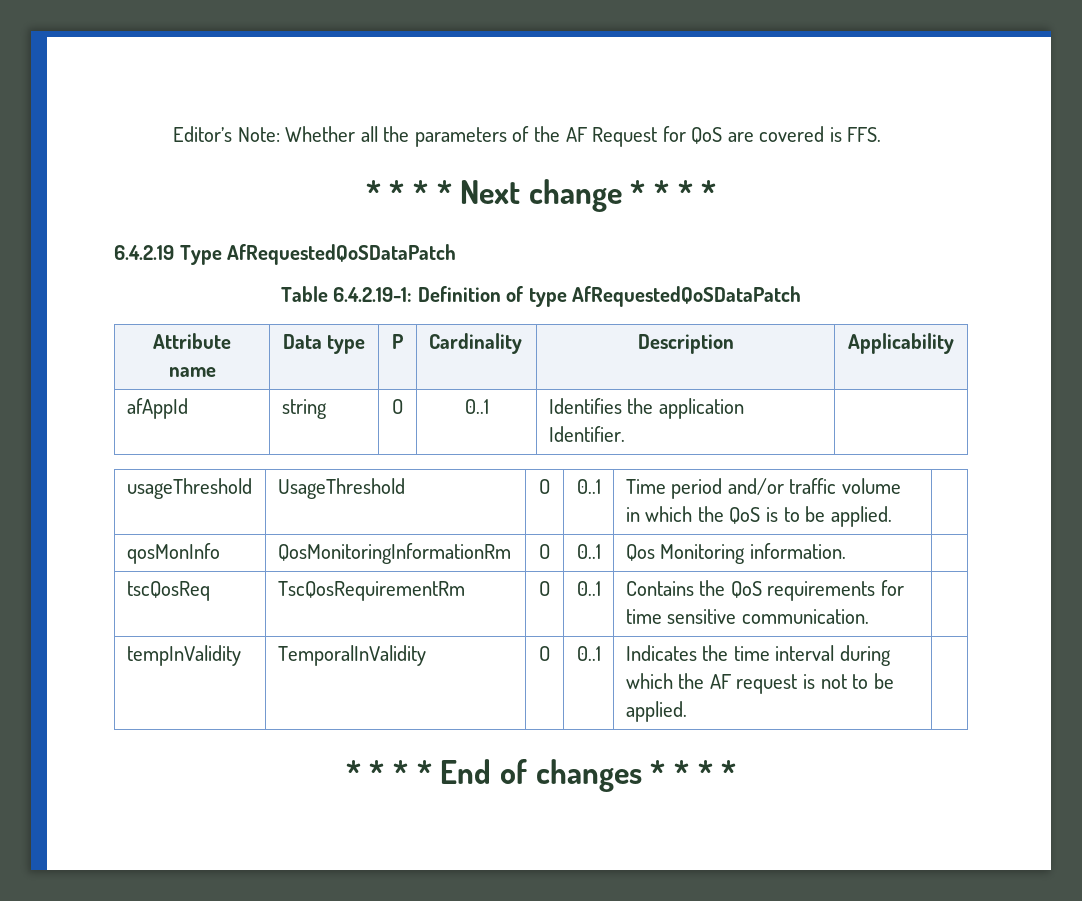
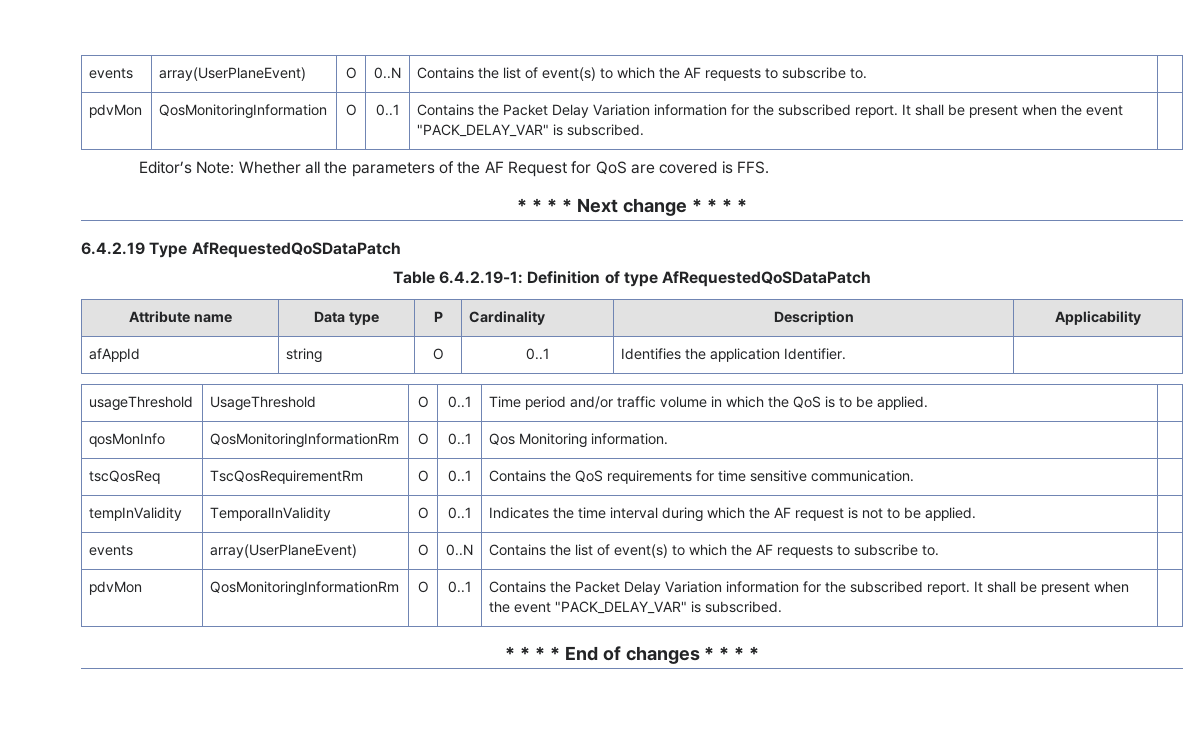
(173, 134) none -> [89,68,134,79] [159,67,307,81] [345,67,357,79] [374,67,401,79] [417,67,868,81] [89,104,143,118] [159,104,328,119] [345,104,357,116] [376,104,399,116] [417,104,1124,118] [417,124,645,137] events | array(UserPlaneEvent) | O | 0..N | Contains the list of event(s) to which the AF requests to subscribe to. | // pdvMon | QosMonitoringInformation | O | 0..1 | Contains the Packet Delay Variation information for the subscribed report. It shall be present when the event "PACK_DELAY_VAR" is subscribed. | //
(687, 711) none -> [89,545,134,556] [210,544,358,558] [417,544,429,556] [446,544,473,556] [489,544,940,558] [89,581,143,595] [210,581,400,596] [417,581,429,593] [448,581,471,593] [489,581,1130,595] [489,601,783,614] // events | array(UserPlaneEvent) | O | 0..N | Contains the list of event(s) to which the AF requests to subscribe to. | // pdvMon | QosMonitoringInformationRm | O | 0..1 | Contains the Packet Delay Variation information for the subscribed report. It shall be present when the event "PACK_DELAY_VAR" is subscribed. |

